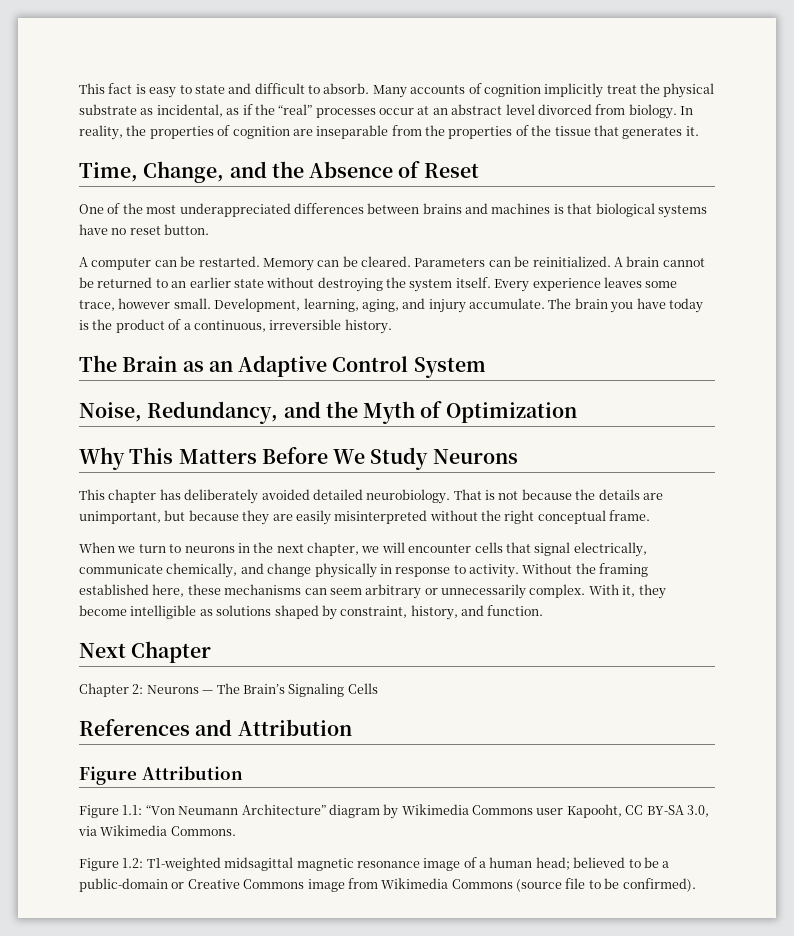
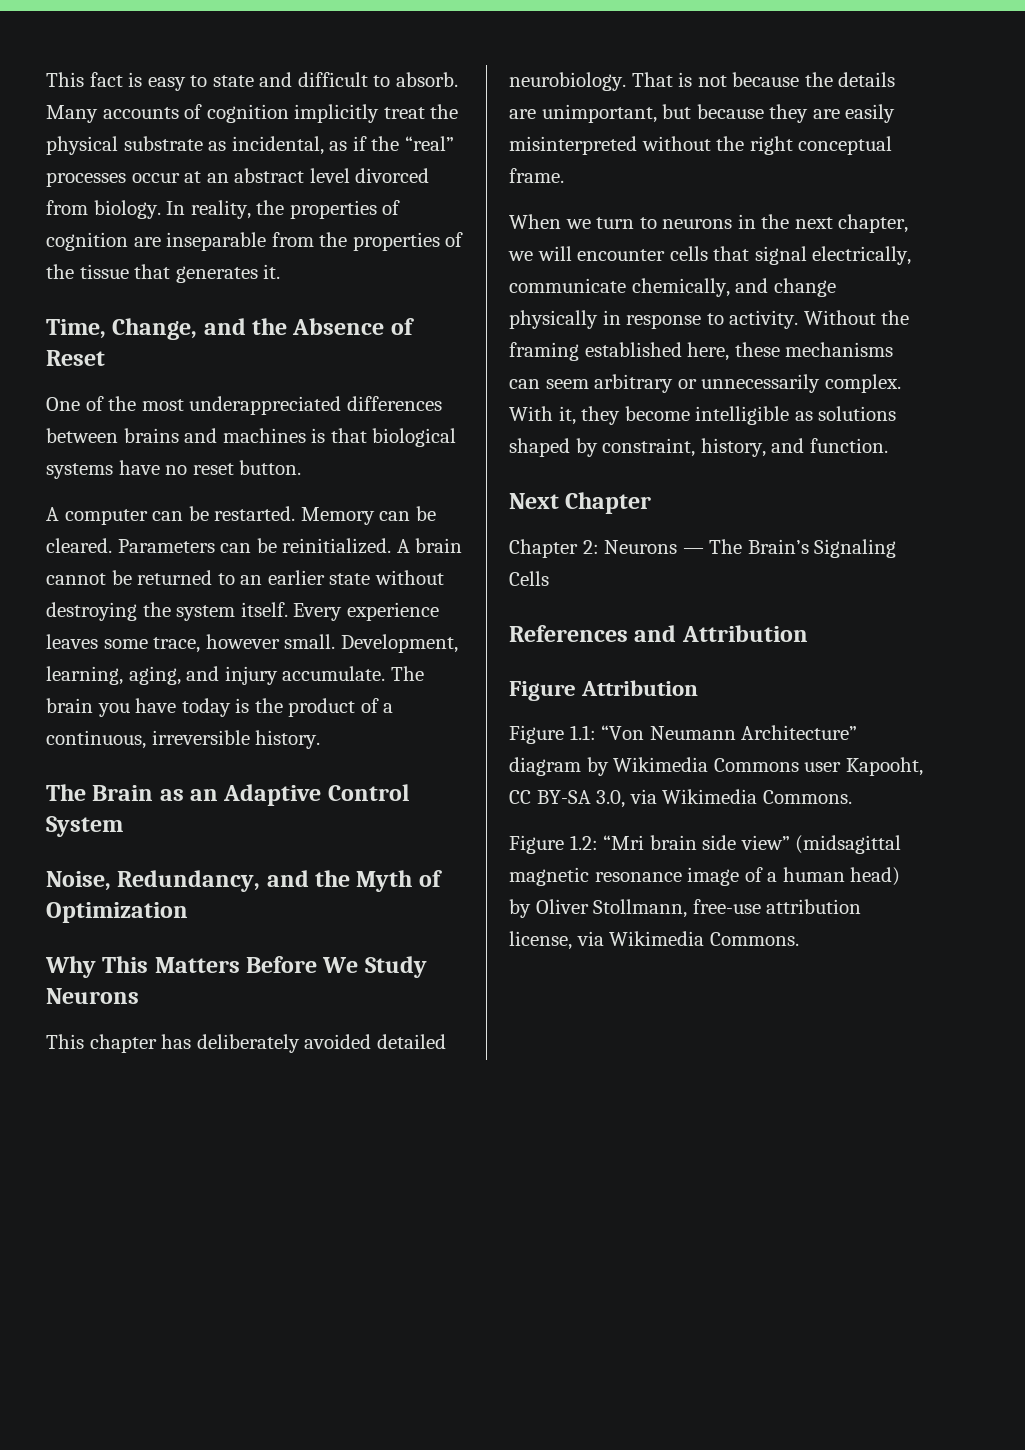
[146,857,294,871] T1-weighted midsagittal -> [603,835,902,854] “Mri brain side view” (midsagittal
[535,857,670,870] [79,878,696,892] head; believed to be a public-domain or Creative Commons image from Wikimedia Commons (source file to be confirmed). -> [850,867,901,886] [509,899,862,918] [509,931,799,950] head) by Oliver Stollmann, free-use attribution license, via Wikimedia Commons.

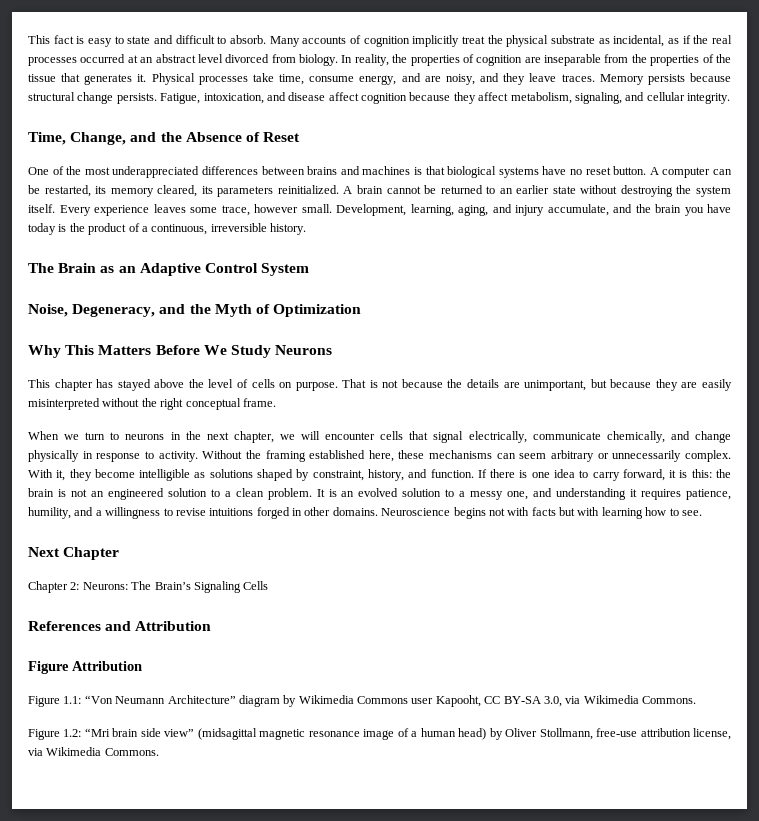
[404,136,454,151] [46,172,180,187] “real” processes occur -> [711,35,732,44] [28,54,126,66] real processes occurred
(281, 271) none -> [151,73,731,85] [28,92,730,104] Physical processes take time, consume energy, and are noisy, and they leave traces. Memory persists because structural change persists. Fatigue, intoxication, and disease affect cognition because they affect metabolism, signaling, and cellular integrity.
(302, 467) // -> (647, 170) none
[214,506,436,525] [46,538,277,553] restarted. Memory can be cleared. Parameters can be -> [44,185,274,197] restarted, its memory cleared, its parameters
[282,666,424,681] accumulate. The -> [547,204,651,216] accumulate, and the
[117,870,261,892] Redundancy, -> [72,304,156,317] Degeneracy,
[196,1034,446,1053] [509,72,626,91] deliberately avoided detailed neurobiology. -> [117,379,338,391] stayed above the level of cells on purpose.
(888, 445) none -> [477,469,731,481] [28,488,731,500] [28,507,702,519] If there is one idea to carry forward, it is this: the brain is not an engineered solution to a clean problem. It is an evolved solution to a messy one, and understanding it requires patience, humility, and a willingness to revise intuitions forged in other domains. Neuroscience begins not with facts but with learning how to see.
[604,540,704,554] Neurons — -> [82,582,128,590] Neurons:

